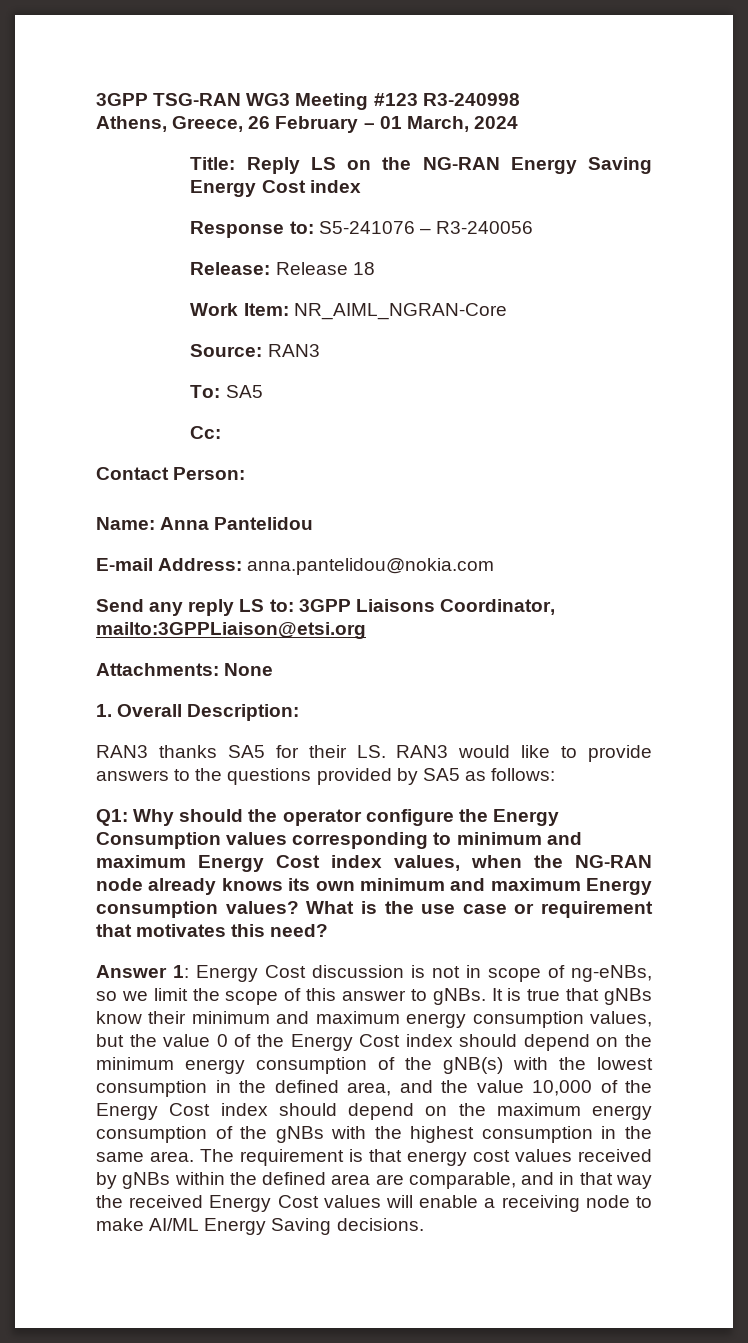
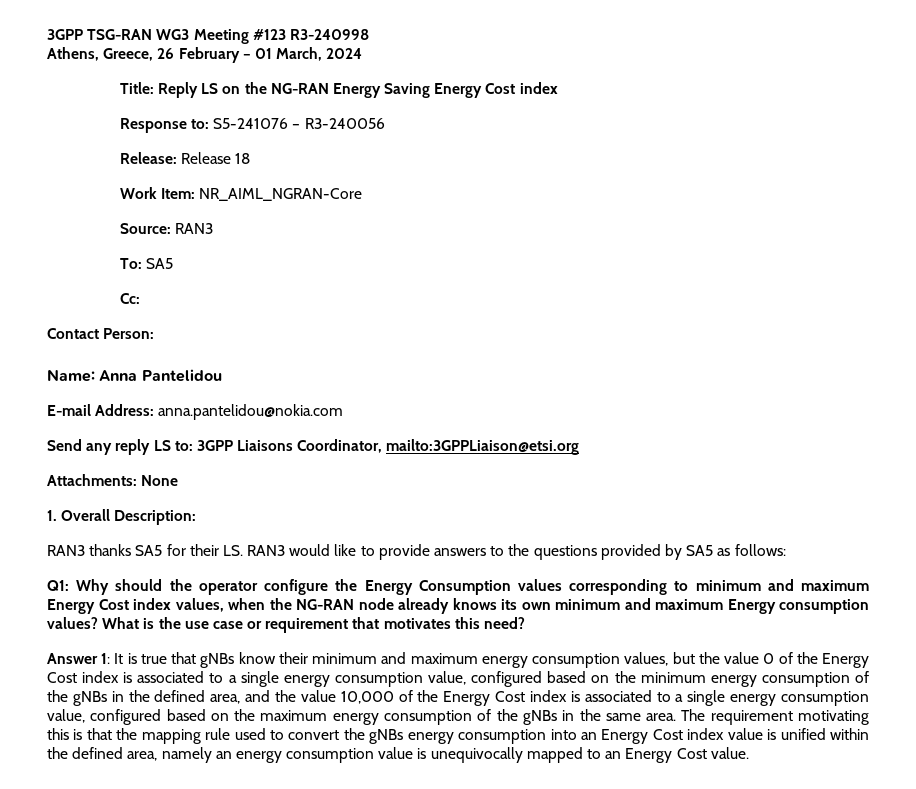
[196,965,652,982] [96,988,486,1005] Energy Cost discussion is not in scope of ng-eNBs, so we limit the scope of this answer to gNBs. -> (111, 658) none
[459,1034,590,1051] should depend -> [123,671,587,687] is associated to a single energy consumption value, configured based
[443,1057,653,1074] [96,1080,207,1097] gNB(s) with the lowest consumption -> [72,691,107,706] gNBs
[278,1103,414,1120] should depend -> [570,690,870,706] [47,709,206,725] is associated to a single energy consumption value, configured based
[331,1126,593,1143] with the highest consumption -> (557, 717) none
[349,1149,652,1166] [96,1172,652,1189] [96,1195,652,1212] [96,1218,424,1235] is that energy cost values received by gNBs within the defined area are comparable, and in that way the received Energy Cost values will enable a receiving node to make AI/ML Energy Saving decisions. -> [797,710,869,725] [47,728,870,744] [47,747,749,763] motivating this is that the mapping rule used to convert the gNBs energy consumption into an Energy Cost index value is unified within the defined area, namely an energy consumption value is unequivocally mapped to an Energy Cost value.

